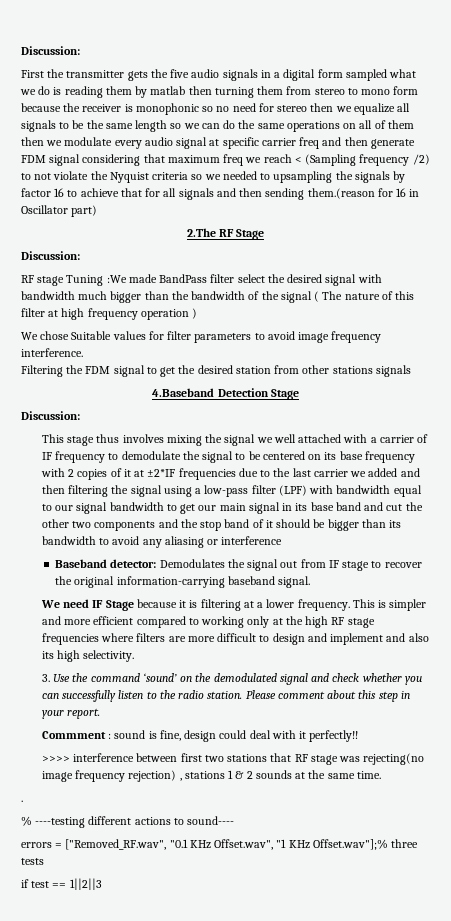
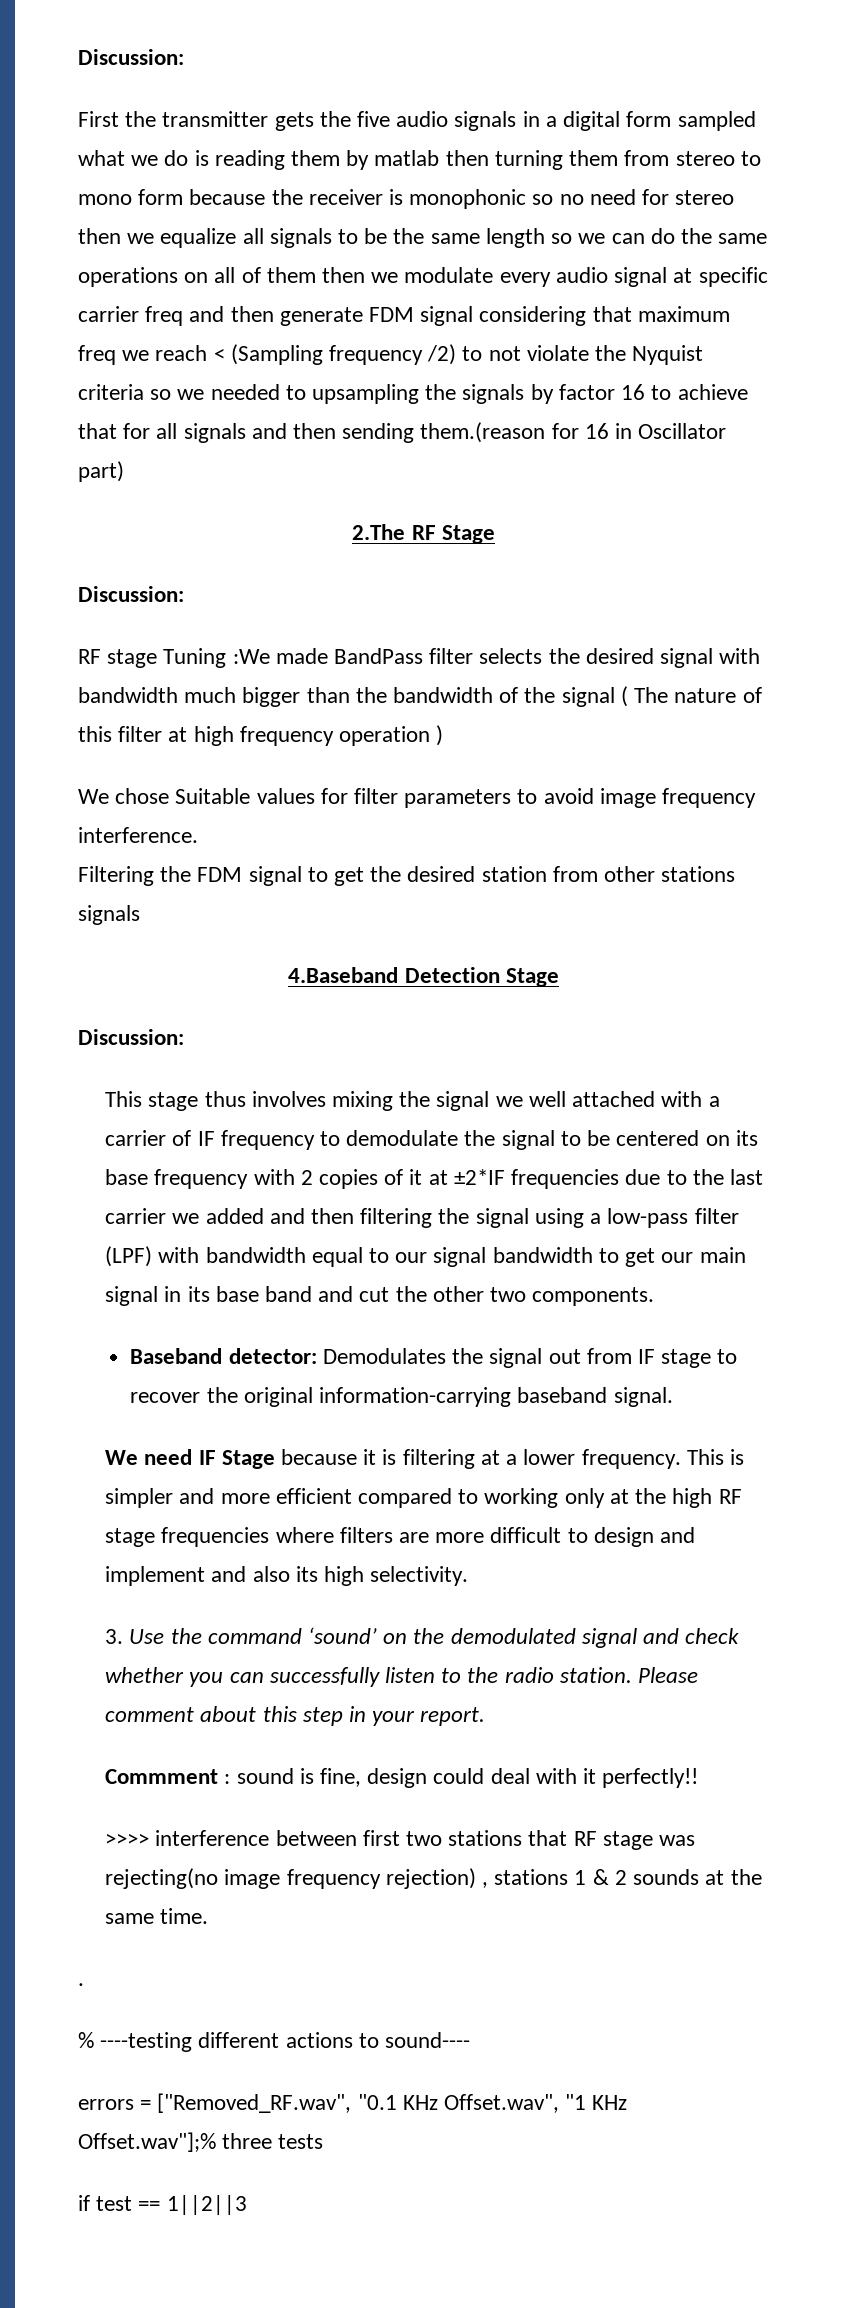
[237,274,265,283] select -> [479,648,543,664] selects
[94,519,402,531] [41,536,283,548] components and the stop band of it should be bigger than its bandwidth to avoid any aliasing or interference -> [532,1287,655,1306] components.

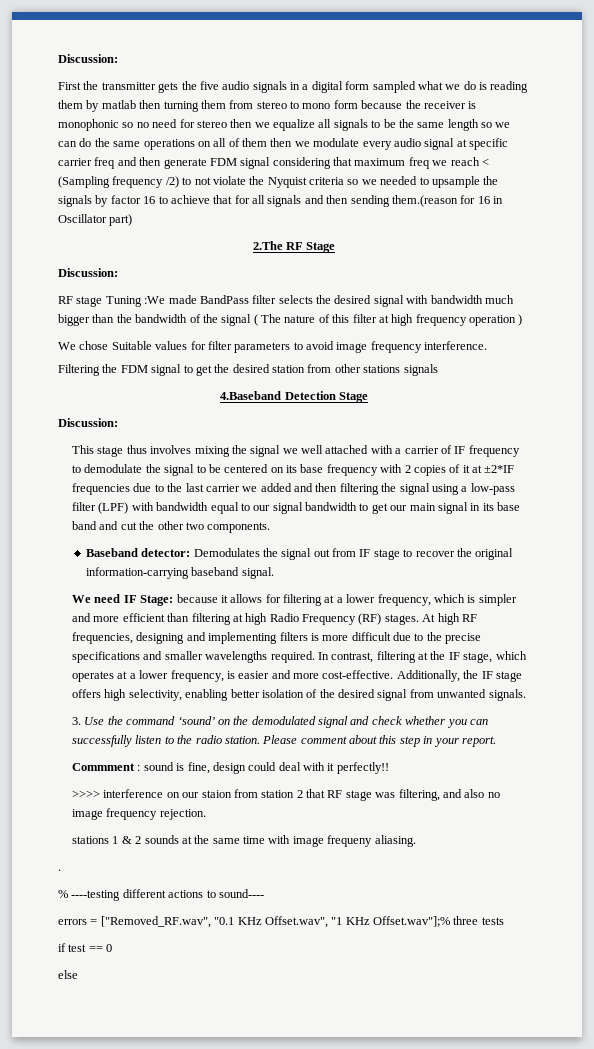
[312,384,420,404] upsampling -> [431,176,480,188] upsample
[221,1450,275,1469] Stage -> [140,595,174,606] Stage:
[382,1449,397,1465] is -> [230,594,281,603] allows for
[581,1449,724,1469] frequency. This -> [377,594,465,606] frequency, which
[358,1488,742,1508] [105,1527,696,1547] [105,1566,469,1586] compared to working only at the high RF stage frequencies where filters are more difficult to design and implement and also its high selectivity. -> [167,613,477,625] [72,632,482,644] [72,651,527,663] [72,670,522,682] [72,689,526,701] than filtering at high Radio Frequency (RF) stages. At high RF frequencies, designing and implementing filters is more difficult due to the precise specifications and smaller wavelengths required. In contrast, filtering at the IF stage, which operates at a lower frequency, is easier and more cost-effective. Additionally, the IF stage offers high selectivity, enabling better isolation of the desired signal from unwanted signals.
[275,1830,696,1850] [105,1868,489,1889] between first two stations that RF stage was rejecting(no image frequency rejection) , -> [166,789,500,801] [72,808,206,820] on our staion from station 2 that RF stage was filtering, and also no image frequency rejection. //
[160,1908,209,1924] time. -> [243,835,416,847] time with image frequeny aliasing.
[166,2195,247,2215] 1||2||3 -> [106,944,113,952] [58,970,78,979] 0 // else

